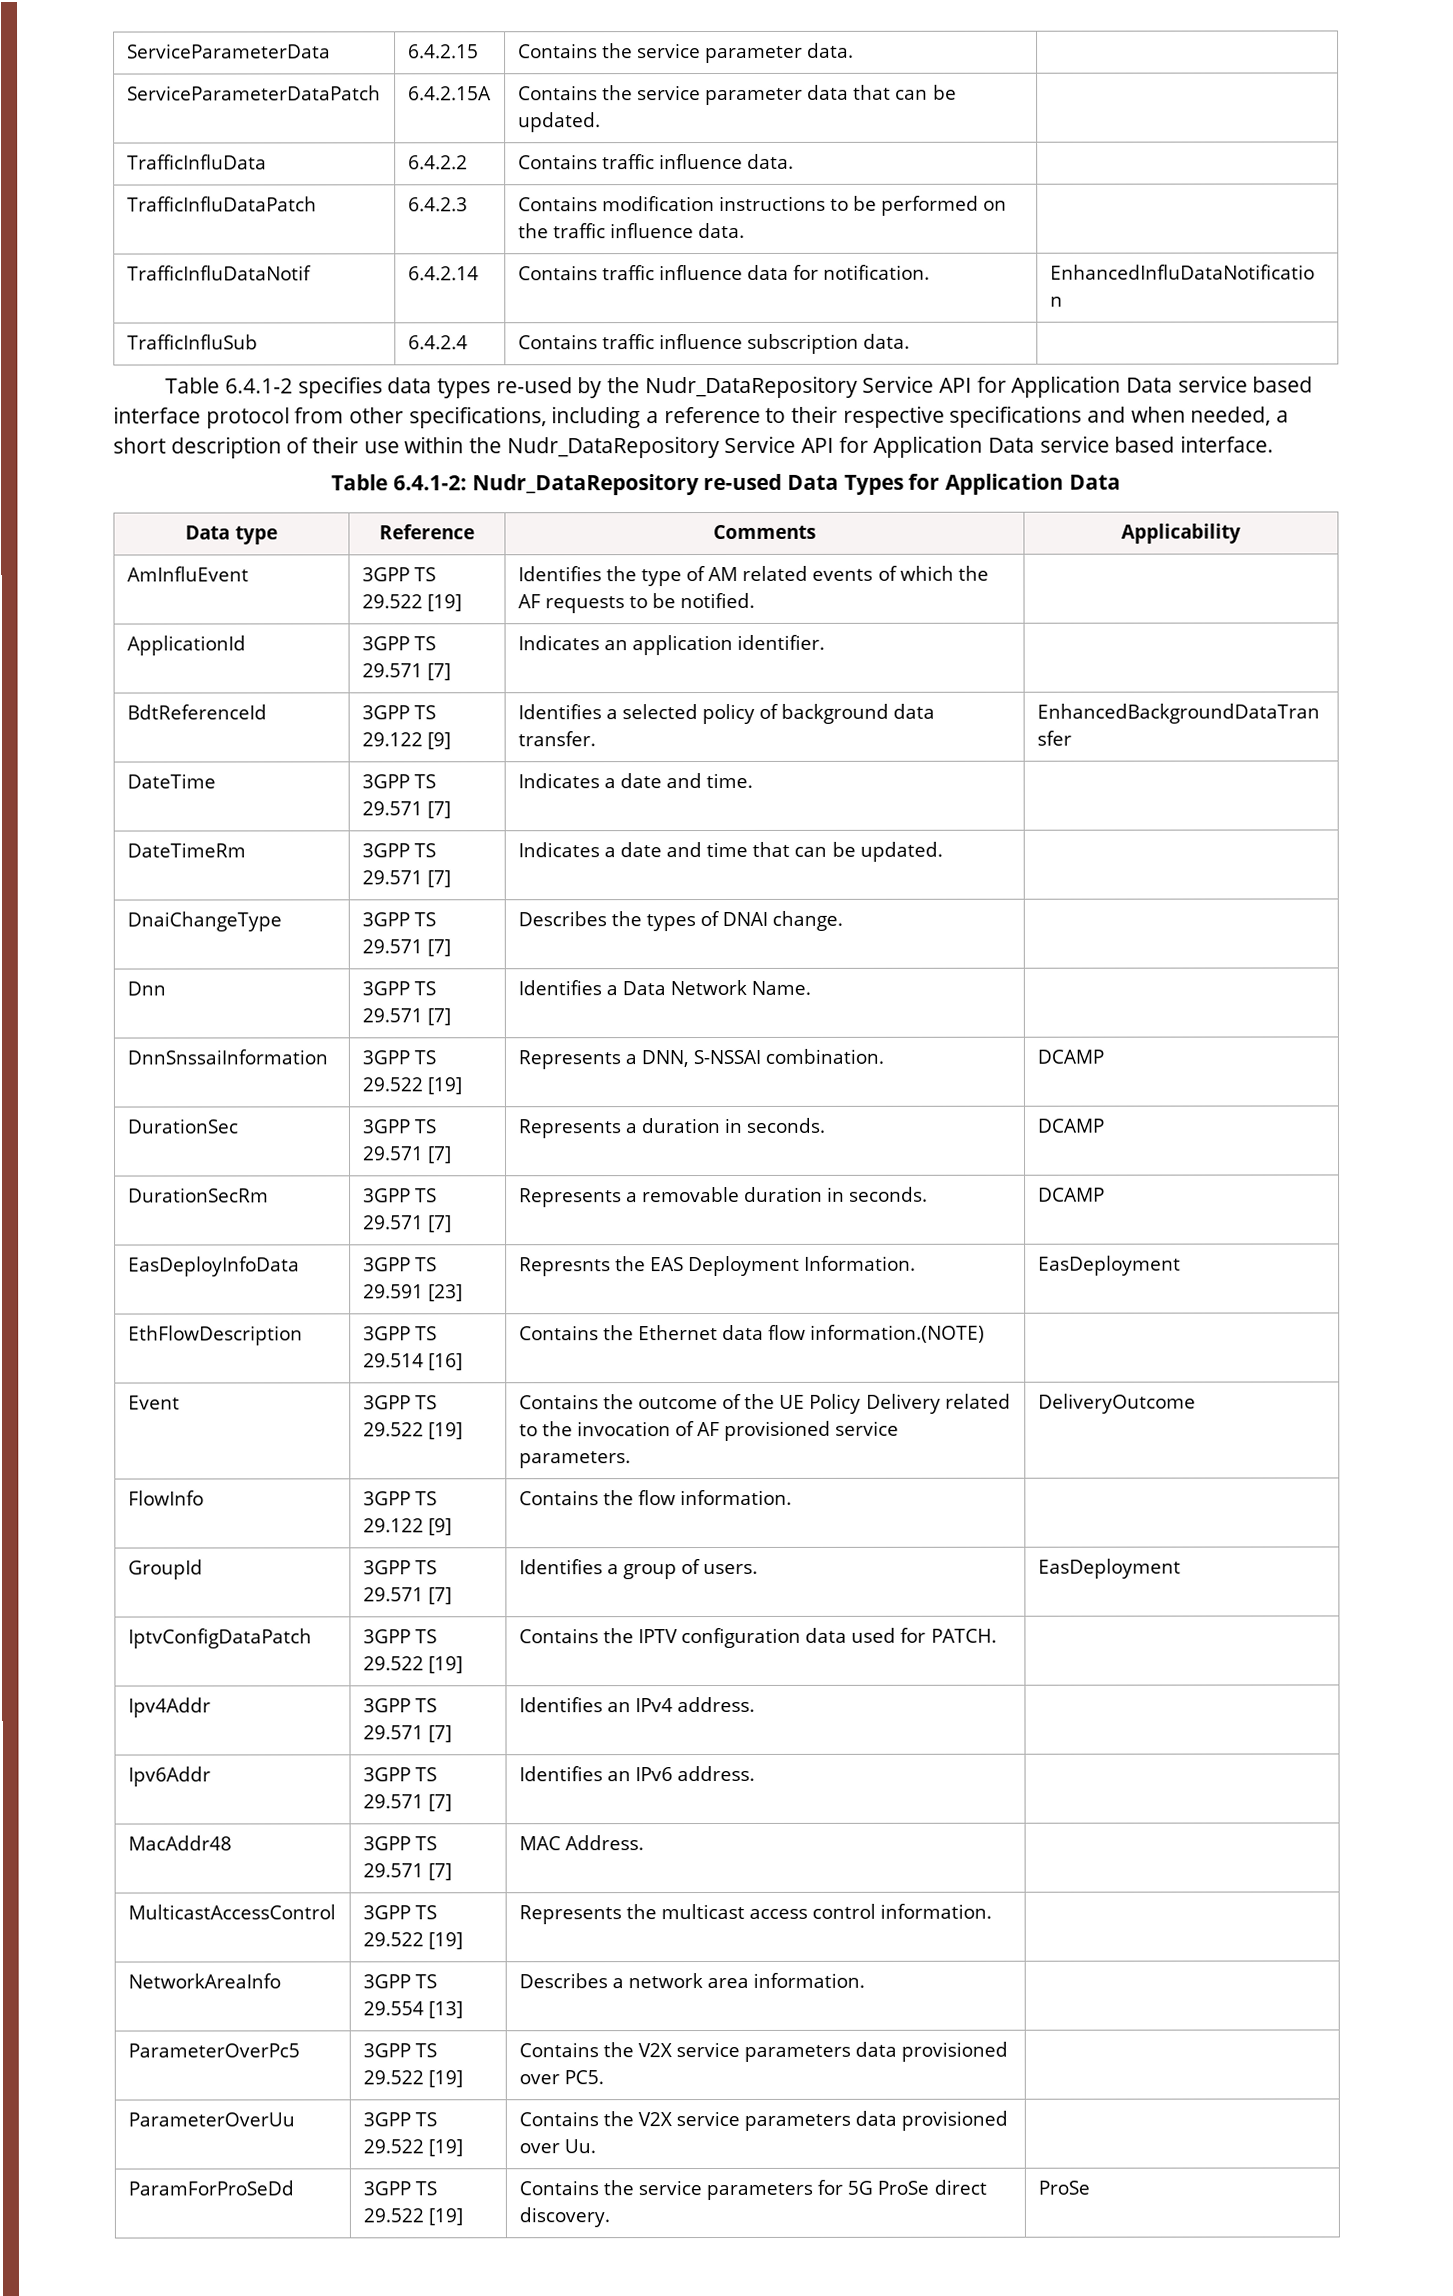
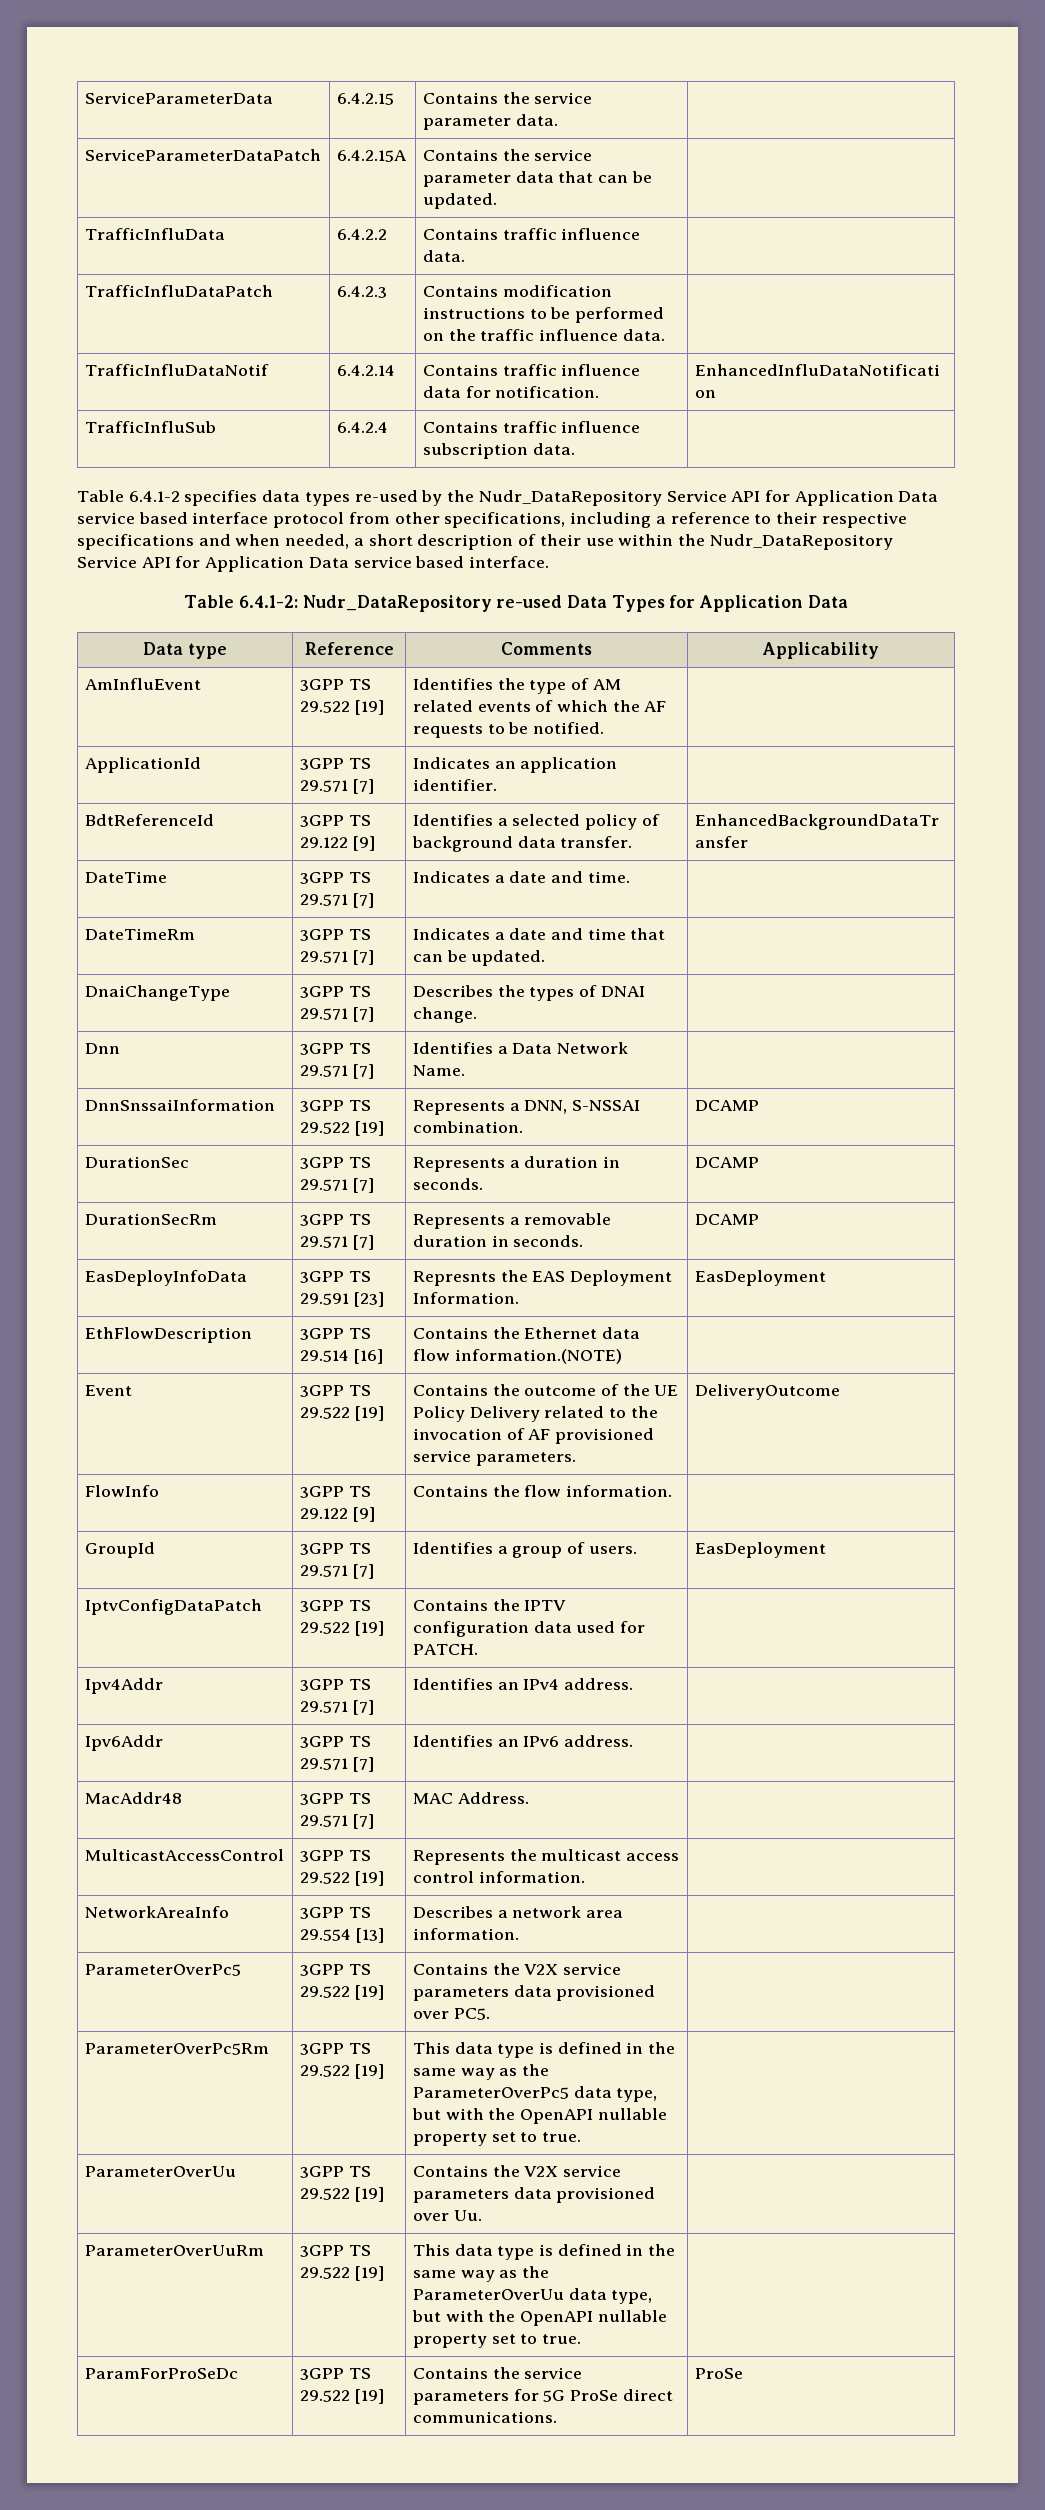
(604, 2077) none -> [84,2043,269,2055] [299,2043,371,2055] [299,2064,384,2079] [412,2042,676,2058] [412,2064,550,2080] [412,2086,658,2102] [411,2108,667,2124] [412,2132,582,2146] // ParameterOverPc5Rm | 3GPP TS 29.522 [19] | This data type is defined in the same way as the ParameterOverPc5 data type, but with the OpenAPI nullable property set to true. |
[127,2180,294,2196] ParamForProSeDd -> [84,2245,264,2256] [299,2245,371,2257] [299,2266,384,2281] [412,2244,676,2260] [412,2266,550,2282] [412,2288,653,2304] [411,2310,667,2326] [412,2334,582,2348] [84,2368,238,2379] ParameterOverUuRm | 3GPP TS 29.522 [19] | This data type is defined in the same way as the ParameterOverUu data type, but with the OpenAPI nullable property set to true. | // ParamForProSeDc
[518,2207,610,2228] discovery. -> [412,2411,557,2423] communications.

